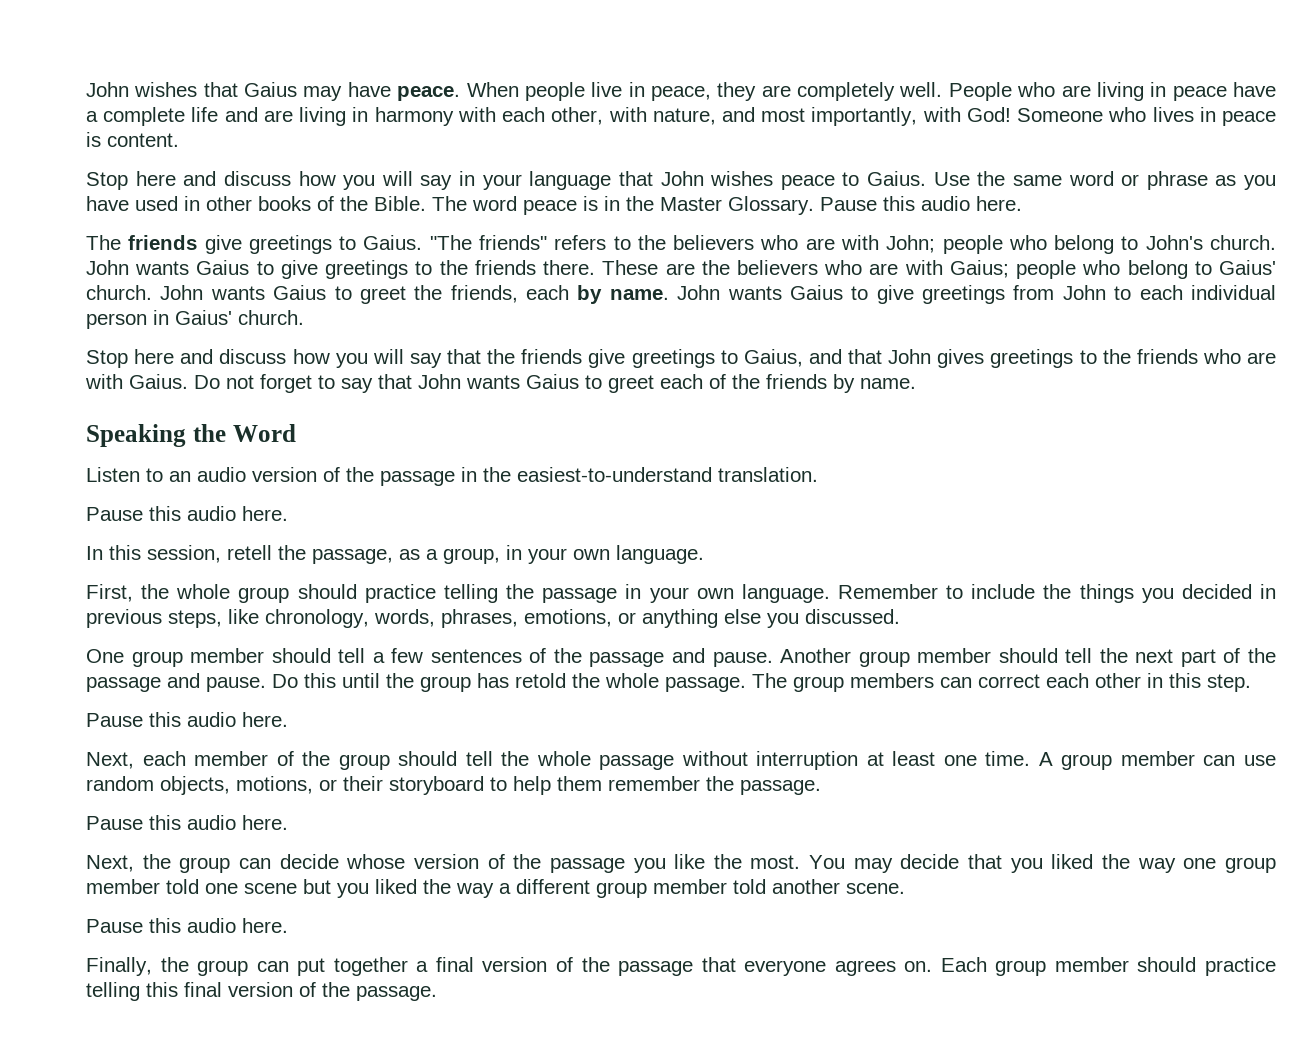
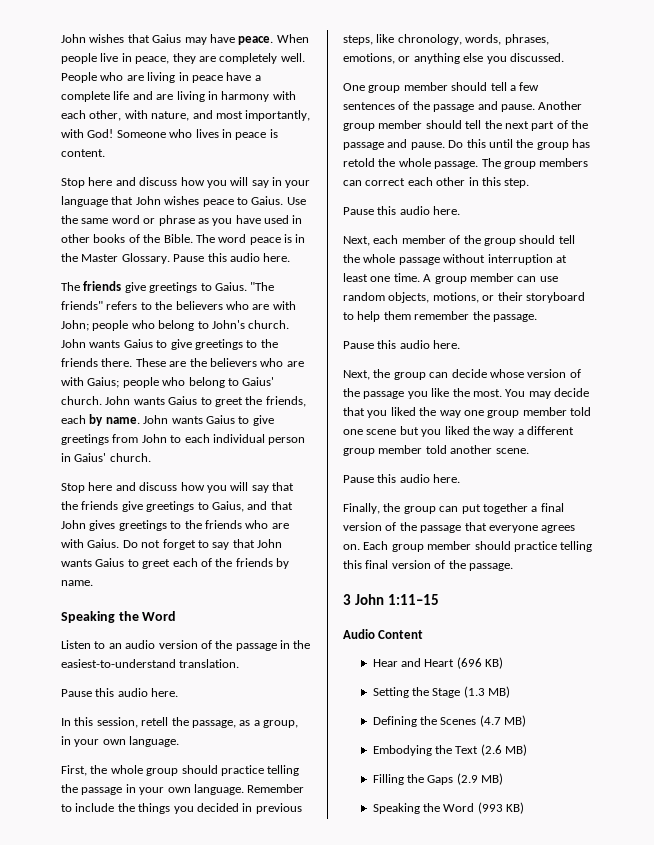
(437, 993) none -> [343,594,439,605] [343,629,424,639] [372,657,504,669] [372,686,511,698] [372,715,527,727] [372,744,528,756] [372,773,504,785] [372,802,525,814] // 3 John 1:11–15 // Audio Content // Hear and Heart (696 KB) // Setting the Stage (1.3 MB) // Defining the Scenes (4.7 MB) // Embodying the Text (2.6 MB) // Filling the Gaps (2.9 MB) // Speaking the Word (993 KB)

